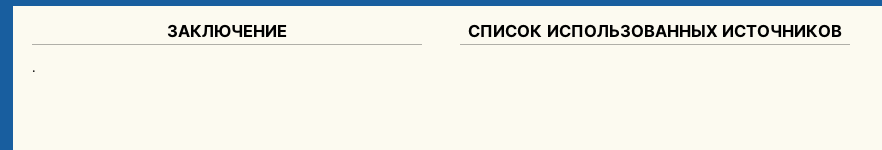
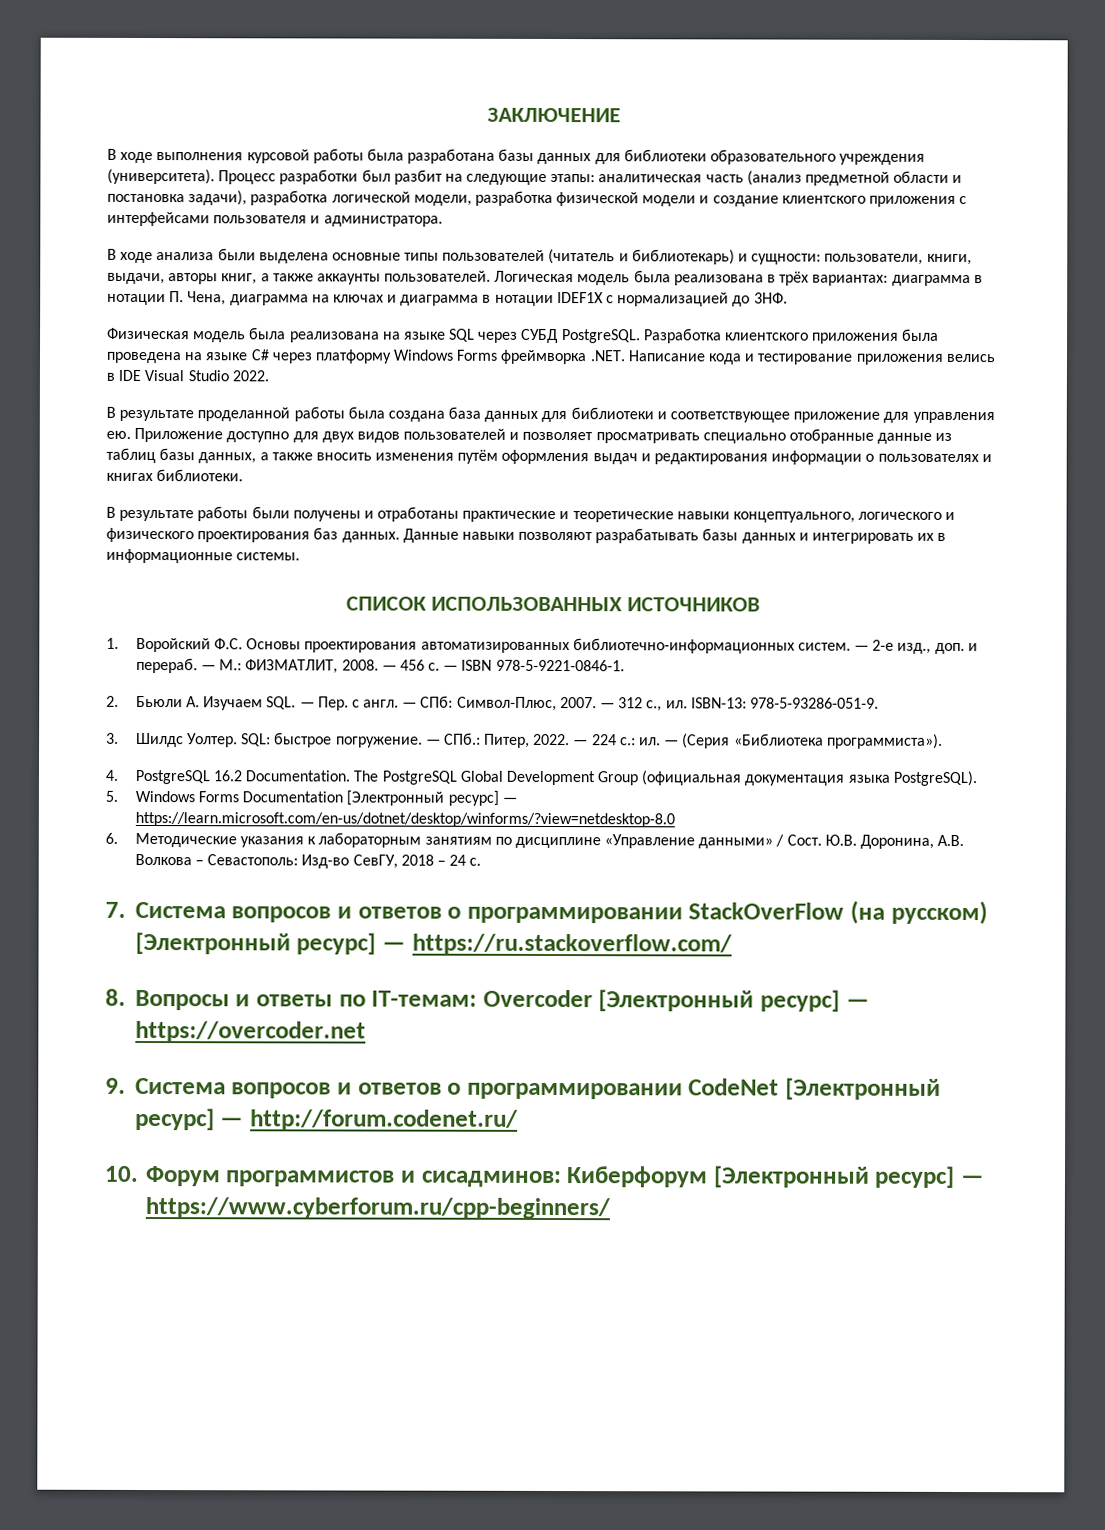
[32,70,36,72] [467,24,843,38] . // СПИСОК ИСПОЛЬЗОВАННЫХ ИСТОЧНИКОВ -> [107,148,926,165] [107,168,963,186] [107,190,968,207] [107,211,443,227] [107,248,972,266] [107,270,983,287] [107,291,788,307] [107,327,940,344] [106,349,996,365] [106,369,269,382] [106,406,995,424] [106,427,953,444] [106,447,992,465] [106,469,244,482] [106,506,956,523] [106,527,947,544] [106,548,301,564] [346,596,760,612] [106,637,978,655] [135,657,625,674] [106,695,879,712] [106,732,943,749] [105,769,977,787] [105,790,517,806] [134,811,675,828] [105,832,965,849] [134,853,482,869] [105,900,988,925] [134,931,732,956] [105,988,870,1012] [134,1020,366,1043] [105,1077,942,1100] [134,1107,519,1131] [104,1165,985,1188] [144,1197,610,1220] В ходе выполнения курсовой работы была разработана базы данных для библиотеки образовательного учреждения (университета). Процесс разработки был разбит на следующие этапы: аналитическая часть (анализ предметной области и постановка задачи), разработка логической модели, разработка физической модели и создание клиентского приложения с интерфейсами пользователя и администратора. // В ходе анализа были выделена основные типы пользователей (читатель и библиотекарь) и сущности: пользователи, книги, выдачи, авторы книг, а также аккаунты пользователей. Логическая модель была реализована в трёх вариантах: диаграмма в нотации П. Чена, диаграмма на ключах и диаграмма в нотации IDEF1X с нормализацией до 3НФ. // Физическая модель была реализована на языке SQL через СУБД PostgreSQL. Разработка клиентского приложения была проведена на языке C# через платформу Windows Forms фреймворка .NET. Написание кода и тестирование приложения велись в IDE Visual Studio 2022. // В результате проделанной работы была создана база данных для библиотеки и соответствующее приложение для управления ею. Приложение доступно для двух видов пользователей и позволяет просматривать специально отобранные данные из таблиц базы данных, а также вносить изменения путём оформления выдач и редактирования информации о пользователях и книгах библиотеки. // В результате работы были получены и отработаны практические и теоретические навыки концептуального, логического и физического проектирования баз данных. Данные навыки позволяют разрабатывать базы данных и интегрировать их в информационные системы. // СПИСОК ИСПОЛЬЗОВАННЫХ ИСТОЧНИКОВ // 1. Воройский Ф.С. Основы проектирования автоматизированных библиотечно-информационных систем. — 2-е изд., доп. и перераб. — М.: ФИЗМАТЛИТ, 2008. — 456 с. — ISBN 978-5-9221-0846-1. // 2. Бьюли А. Изучаем SQL. — Пер. с англ. — СПб: Символ-Плюс, 2007. — 312 с., ил. ISBN-13: 978-5-93286-051-9. // 3. Шилдс Уолтер. SQL: быстрое погружение. — СПб.: Питер, 2022. — 224 с.: ил. — (Серия «Библиотека программиста»). // 4. PostgreSQL 16.2 Documentation. The PostgreSQL Global Development Group (официальная документация языка PostgreSQL). // 5. Windows Forms Documentation [Электронный ресурс] — https://learn.microsoft.com/en-us/dotnet/desktop/winforms/?view=netdesktop-8.0 // 6. Методические указания к лабораторным занятиям по дисциплине «Управление данными» / Сост. Ю.В. Доронина, А.В. Волкова – Севастополь: Изд-во СевГУ, 2018 – 24 с. // 7. Cистема вопросов и ответов о программировании StackOverFlow (на русском) [Электронный ресурс] — https://ru.stackoverflow.com/ // 8. Вопросы и ответы по IT-темам: Overcoder [Электронный ресурс] — https://overcoder.net // 9. Система вопросов и ответов о программировании CodeNet [Электронный ресурс] — http://forum.codenet.ru/ // 10. Форум программистов и сисадминов: Киберфорум [Электронный ресурс] — https://www.cyberforum.ru/cpp-beginners/

